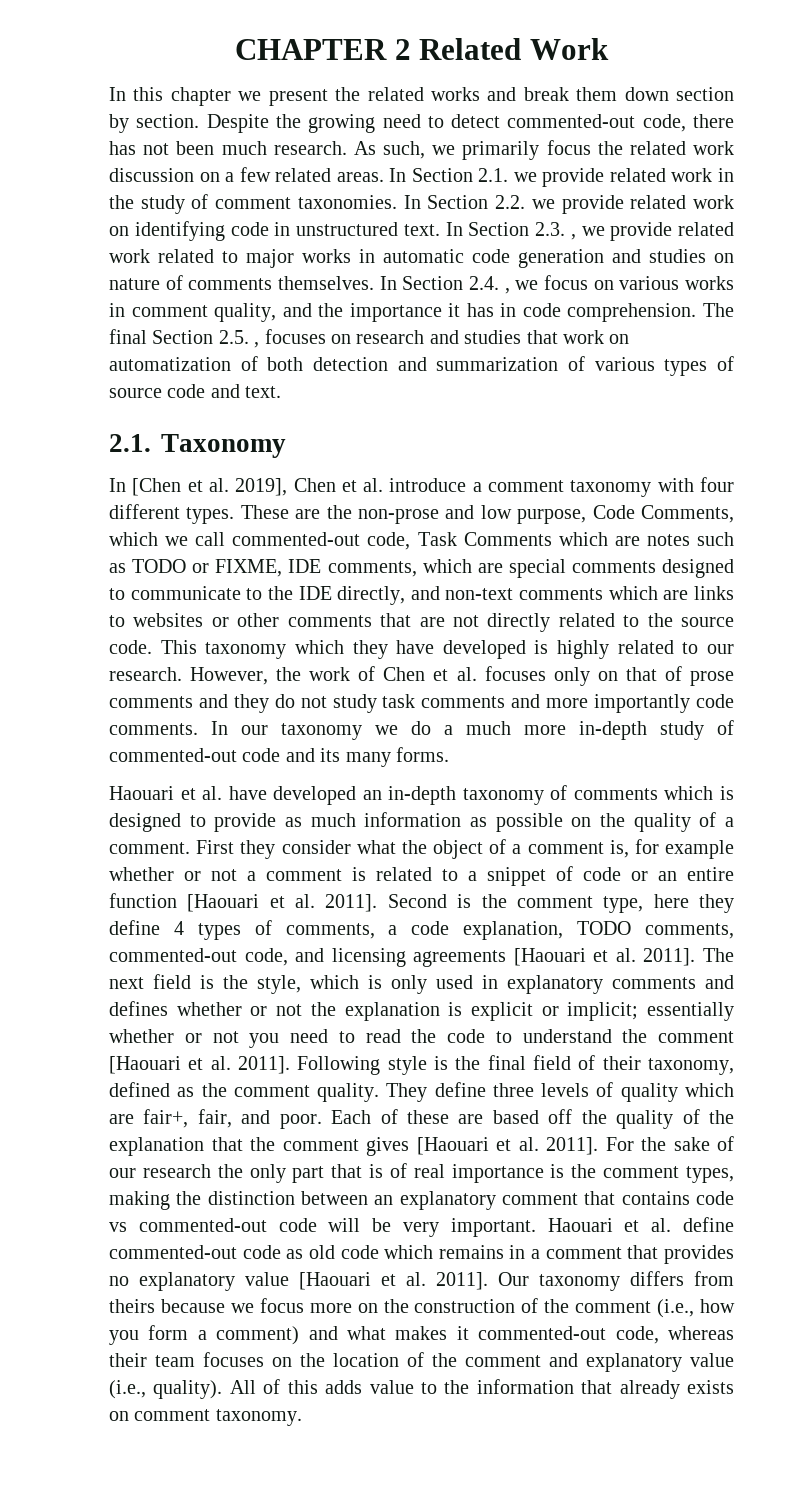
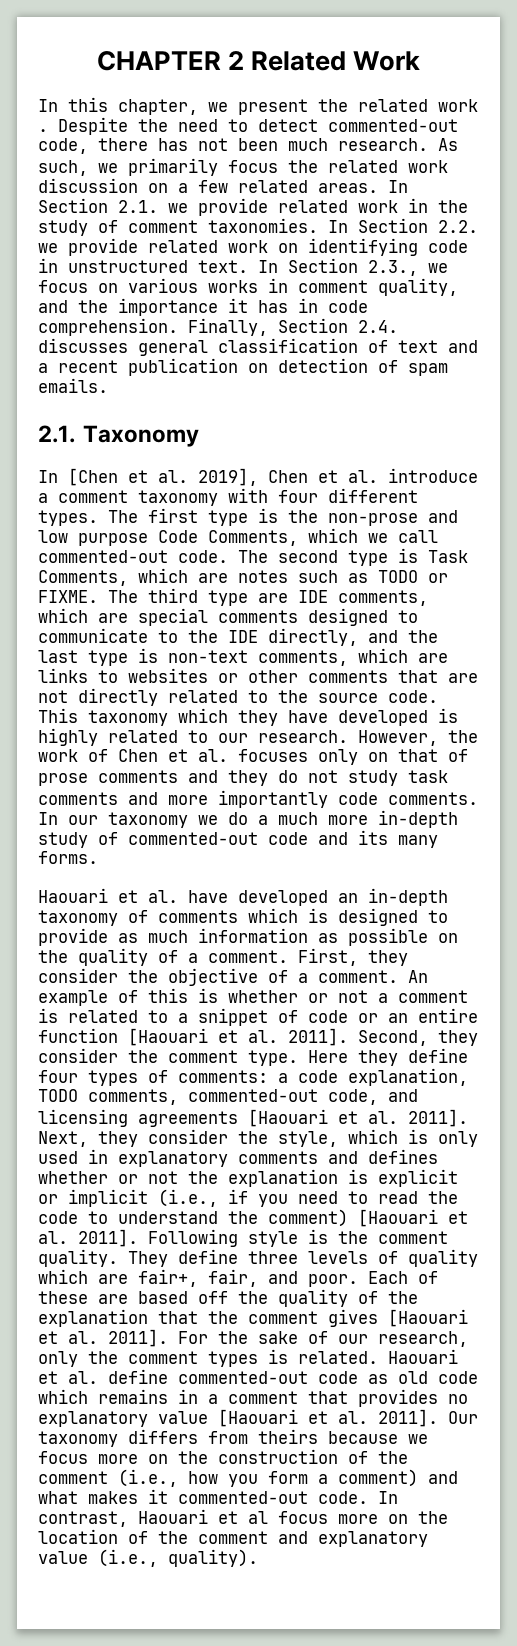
[170,87,231,106] chapter -> [118,99,198,115] chapter,
[430,87,735,101] [109,114,200,133] works and break them down section by section. -> [438,99,478,112] [38,129,48,132] work .
[308,114,376,133] growing -> (168, 125) none
[535,222,734,241] [109,249,734,268] [109,275,510,294] 2.3. , we provide related work related to major works in automatic code generation and studies on nature of comments themselves. In Section 2.4. , -> [368,260,418,276] 2.3.,
[703,303,734,317] [109,329,630,348] [109,356,734,376] [109,384,282,398] The final Section 2.5. , focuses on research and studies that work on automatization of both detection and summarization of various types of source code and text. -> [188,318,398,336] [38,338,478,356] [38,358,448,376] [38,378,108,393] Finally, Section 2.4. discusses general classification of text and a recent publication on detection of spam emails.
[240,505,321,519] These are -> [108,508,278,526] The first type is
[517,509,587,524] purpose, -> [78,533,148,546] purpose
[367,532,552,550] code, Task Comments -> [178,548,468,566] [38,570,128,586] code. The second type is Task Comments,
[215,559,283,577] FIXME, -> [38,588,288,606] FIXME. The third type are
[445,588,604,600] non-text comments -> [408,630,438,643] [38,648,348,666] the last type is non-text comments,
[196,839,734,859] First they consider what the object of a comment is, for example -> [298,948,408,966] [38,968,428,986] [38,988,218,1006] First, they consider the objective of a comment. An example of this is
[387,894,689,913] Second is the comment type, here -> [358,1030,478,1046] [38,1048,348,1066] Second, they consider the comment type. Here
[173,920,375,940] 4 types of comments, -> [38,1070,268,1086] four types of comments:
[702,948,734,962] [109,974,214,989] The next field is -> [38,1129,228,1147] Next, they consider
[567,1002,734,1021] [109,1029,239,1043] implicit; essentially whether or not -> [68,1189,248,1207] implicit (i.e., if
[658,1031,734,1043] comment -> [268,1209,348,1227] comment)
[487,1055,734,1075] [109,1082,227,1097] final field of their taxonomy, defined as the -> (368, 1237) none
[142,1163,734,1183] [109,1191,734,1210] [109,1218,536,1237] research the only part that is of real importance is the comment types, making the distinction between an explanatory comment that contains code vs commented-out code will be very important. -> [378,1331,468,1347] [38,1349,378,1367] research, only the comment types is related.
[615,1326,734,1344] [109,1352,264,1367] code, whereas their team focuses -> [318,1491,398,1504] [38,1509,378,1527] code. In contrast, Haouari et al focus more
[229,1379,735,1399] [109,1409,302,1426] All of this adds value to the information that already exists on comment taxonomy. -> (258, 1558) none

